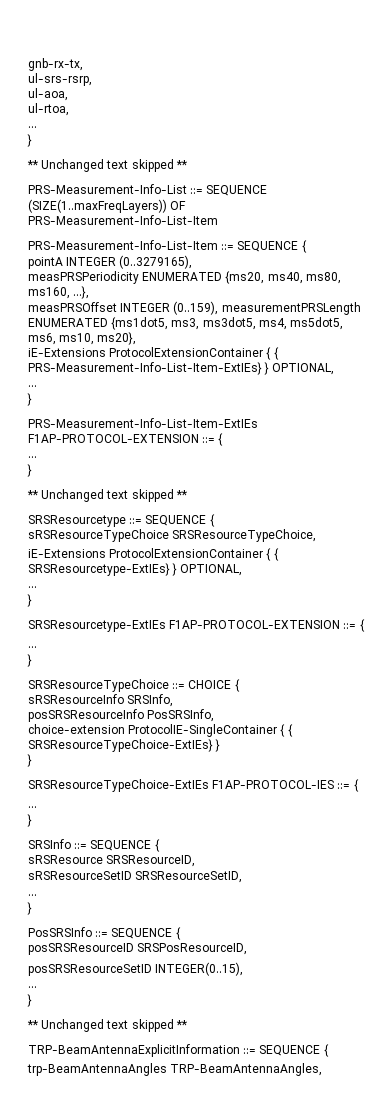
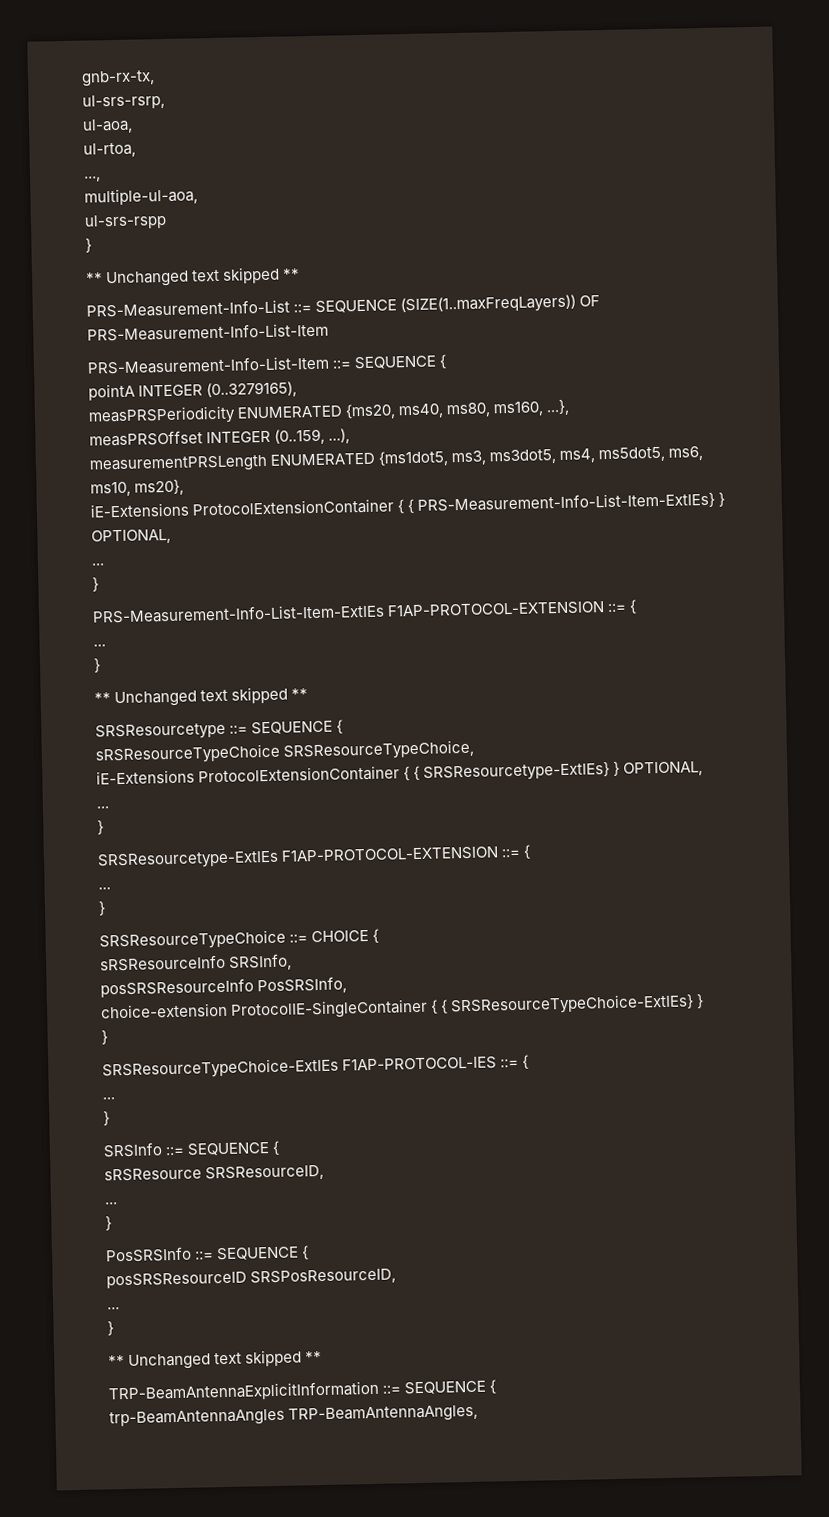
[28,126,37,128] ... -> [84,176,101,182] [84,187,198,206] [84,213,167,230] ..., // multiple-ul-aoa, // ul-srs-rspp
[173,301,219,315] (0..159), -> [274,428,351,445] (0..159, ...), //
[28,871,243,883] // sRSResourceSetID SRSResourceSetID, -> (325, 1173) none
[28,962,244,976] // posSRSResourceSetID INTEGER(0..15), -> (397, 1277) none

